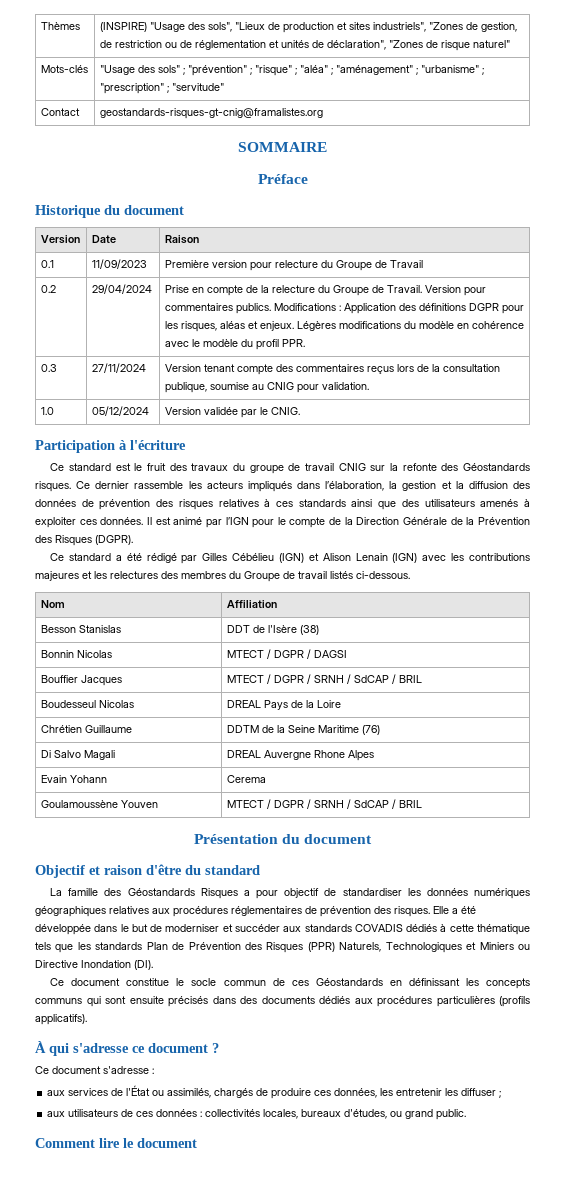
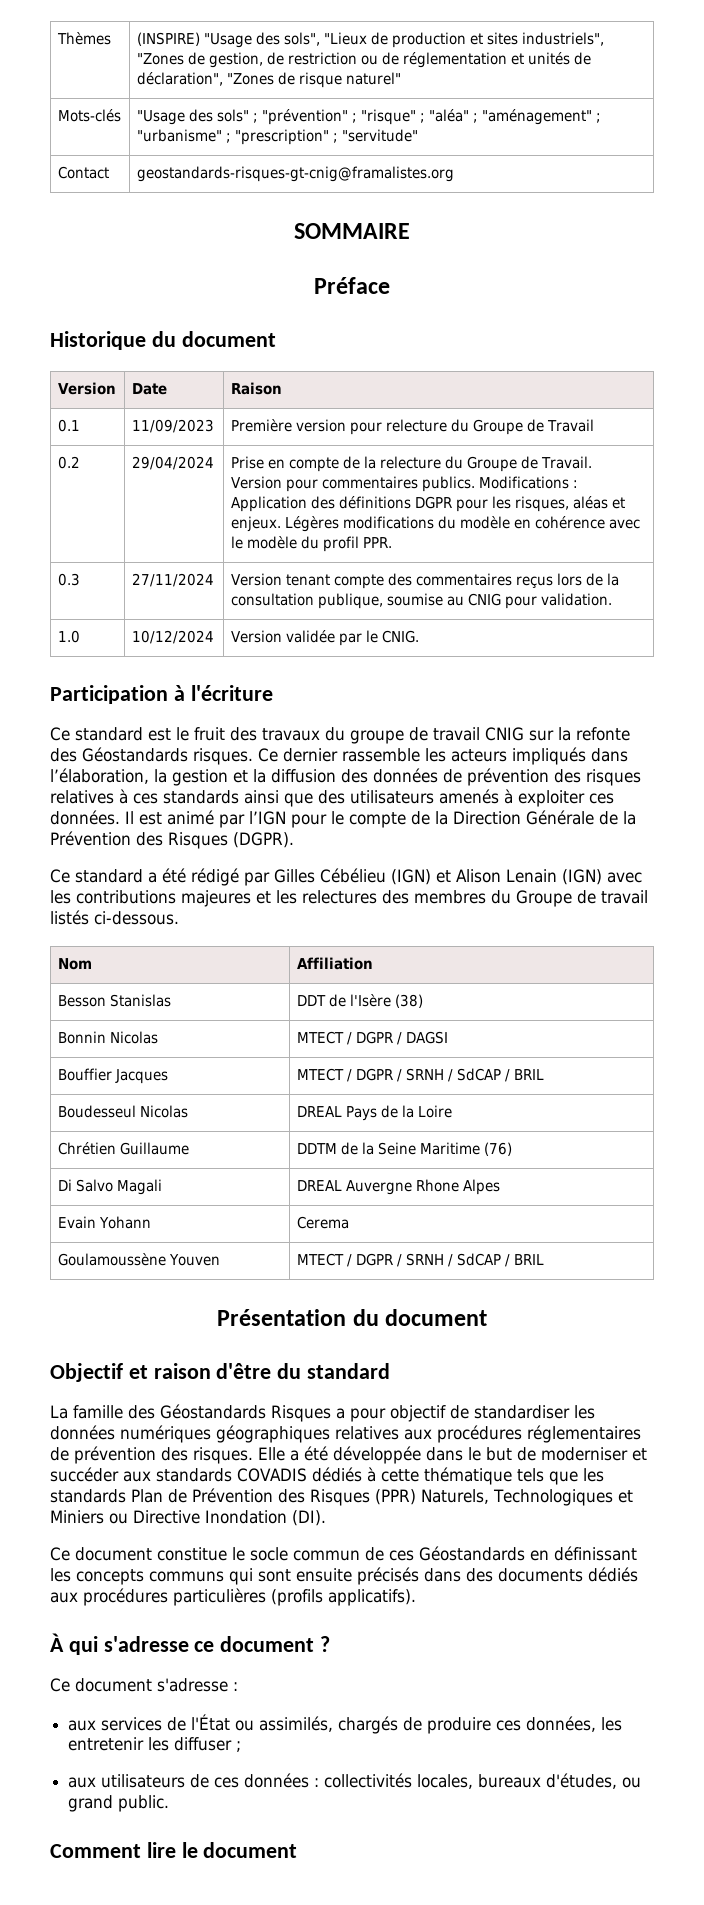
[91,406,149,416] 05/12/2024 -> [131,630,214,644] 10/12/2024

